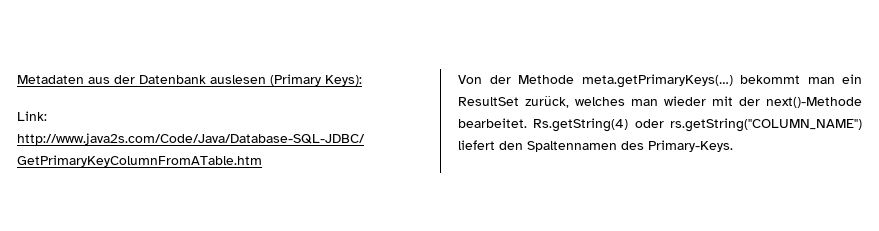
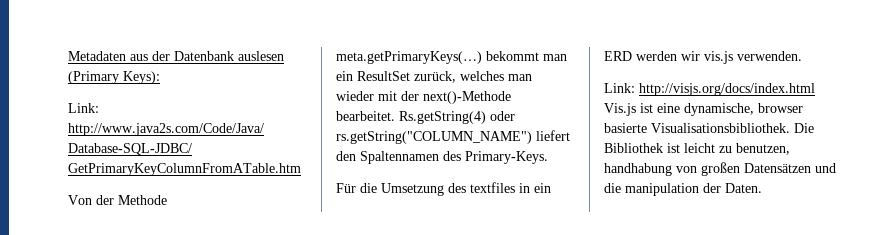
(733, 146) none -> [336,182,551,196] [604,51,802,64] [604,83,815,96] [604,103,803,116] [604,123,814,133] [604,143,790,155] [604,162,836,176] [604,183,762,196] // Für die Umsetzung des textfiles in ein ERD werden wir vis.js verwenden. // Link: http://visjs.org/docs/index.html Vis.js ist eine dynamische, browser basierte Visualisationsbibliothek. Die Bibliothek ist leicht zu benutzen, handhabung von großen Datensätzen und die manipulation der Daten.

